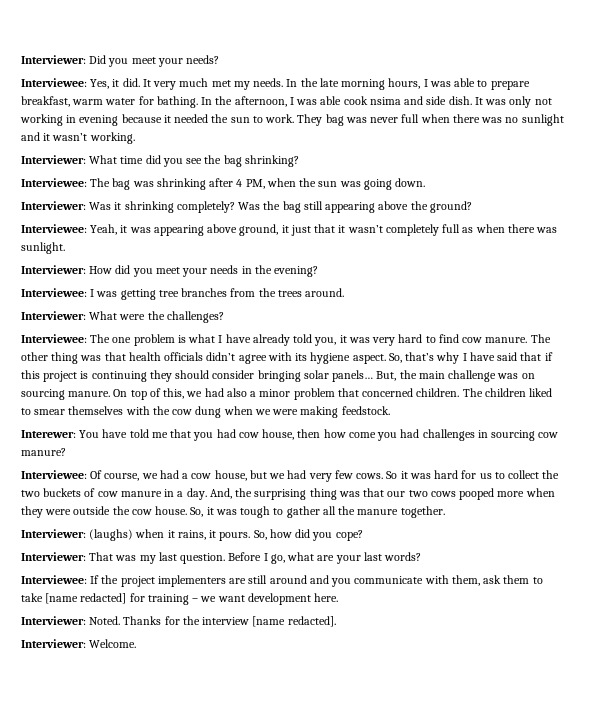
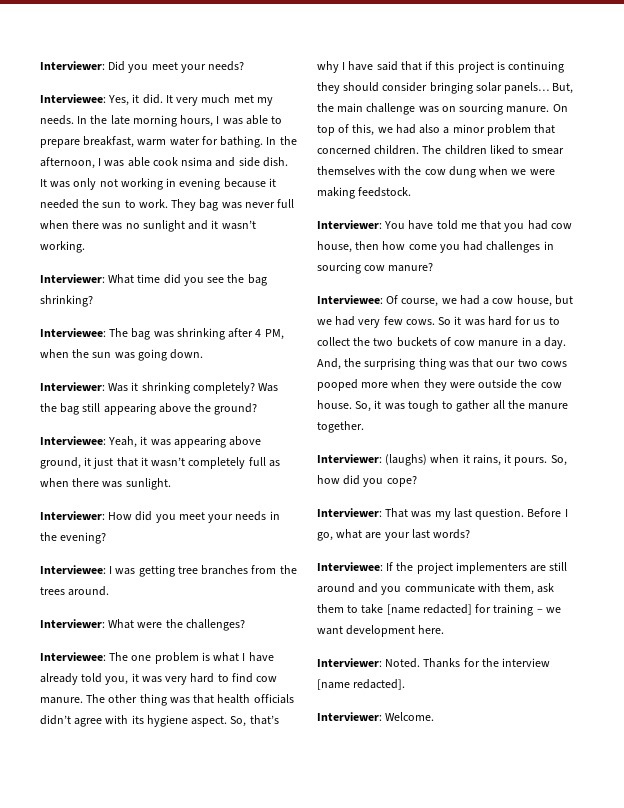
[21,430,76,438] Interewer: -> [317,220,382,229] Interviewer:

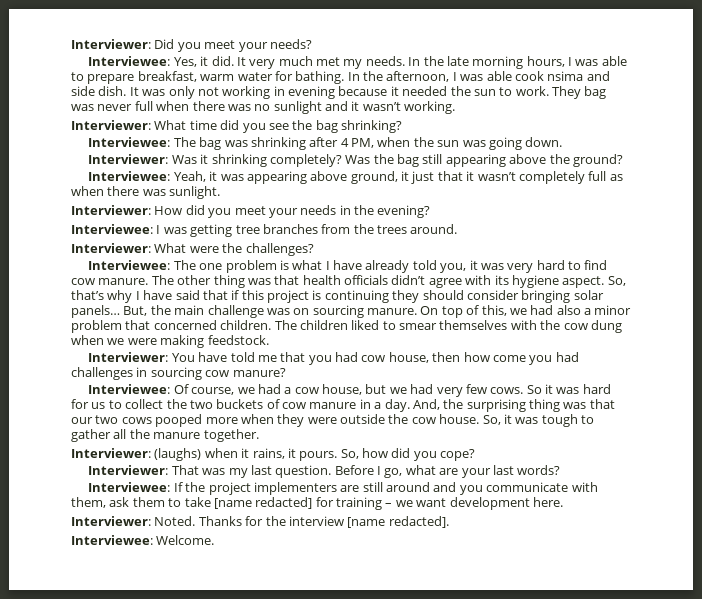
[317,712,382,721] Interviewer: -> [71,535,153,545] Interviewee:

